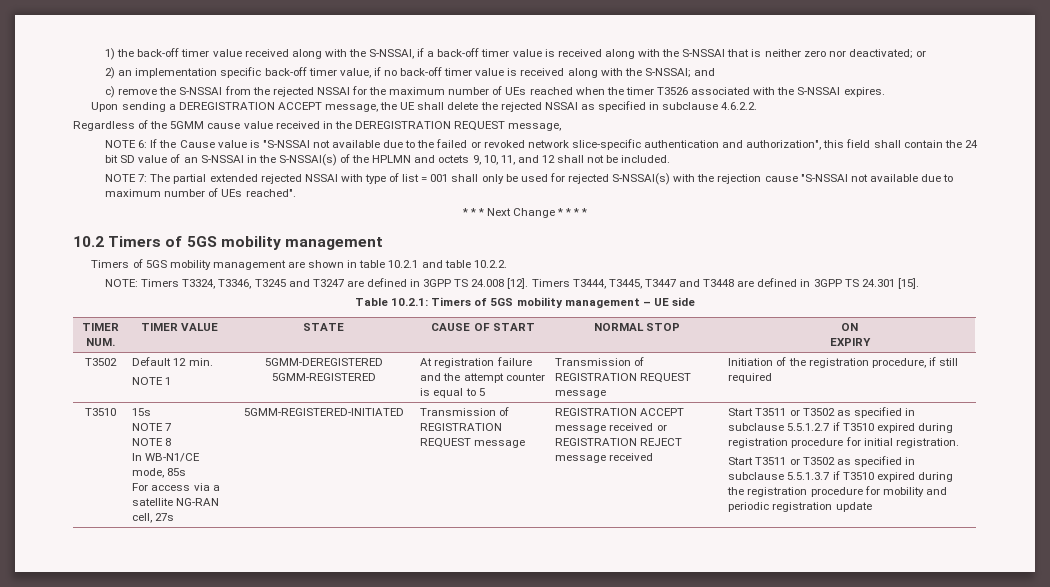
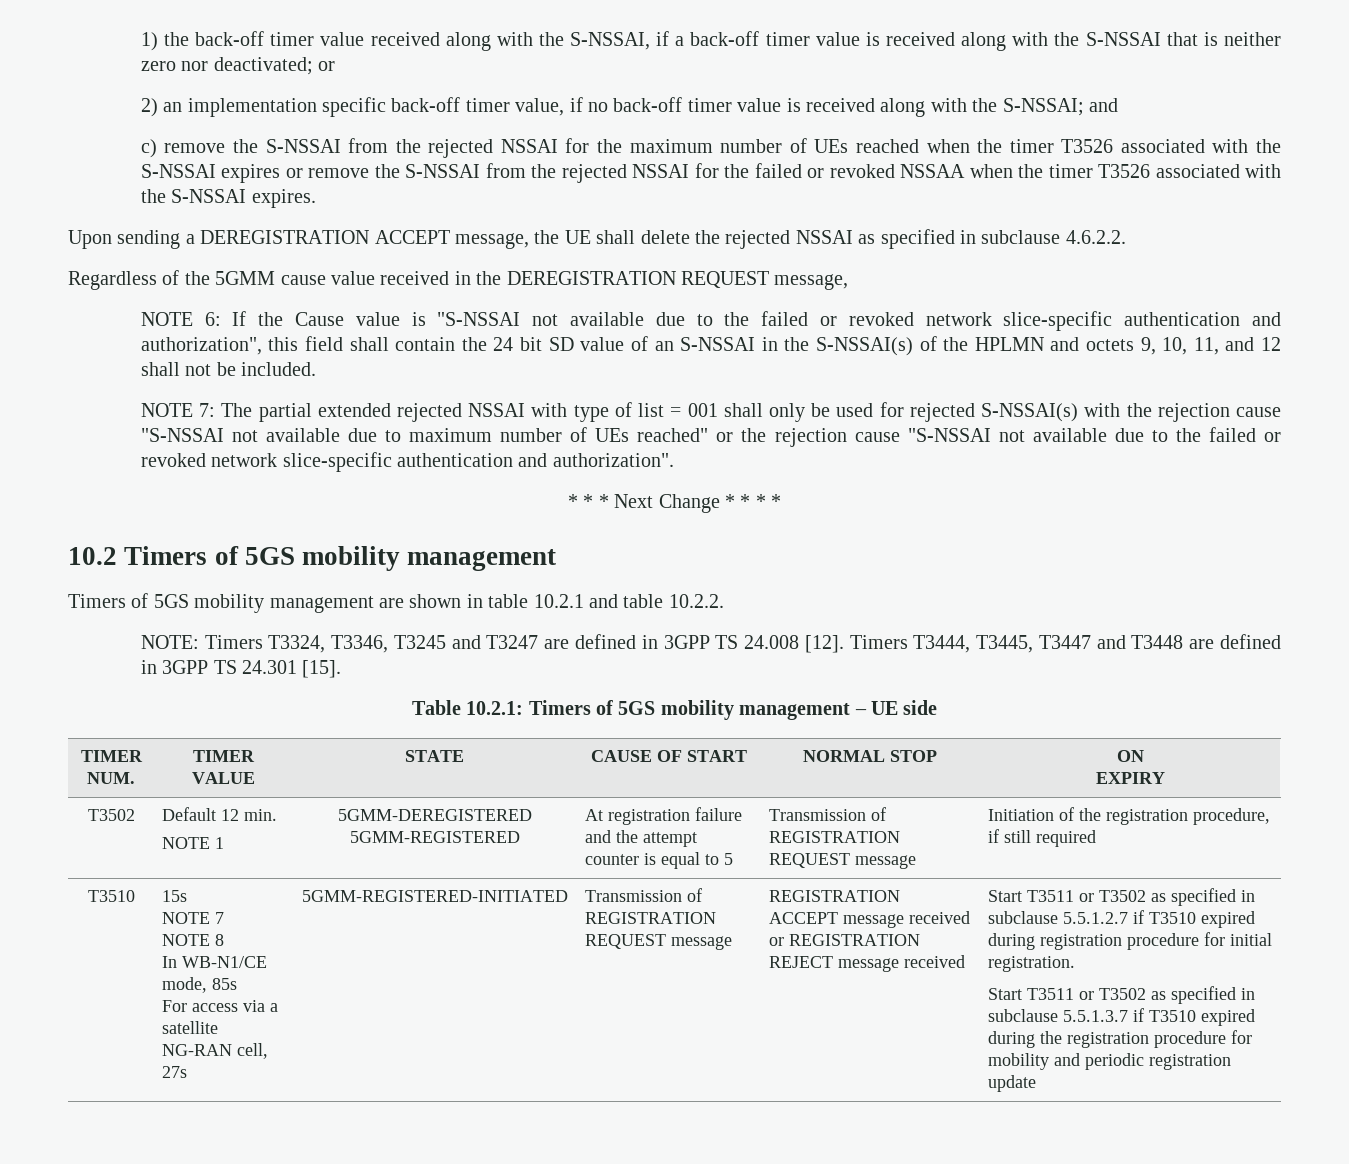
(841, 91) none -> [221,163,1282,183] [140,189,247,203] expires or remove the S-NSSAI from the rejected NSSAI for the failed or revoked NSSAA when the timer T3526 associated with the S-NSSAI
[245,189,296,197] reached". -> [637,427,1281,447] [140,452,674,472] reached" or the rejection cause "S-NSSAI not available due to the failed or revoked network slice-specific authentication and authorization".

